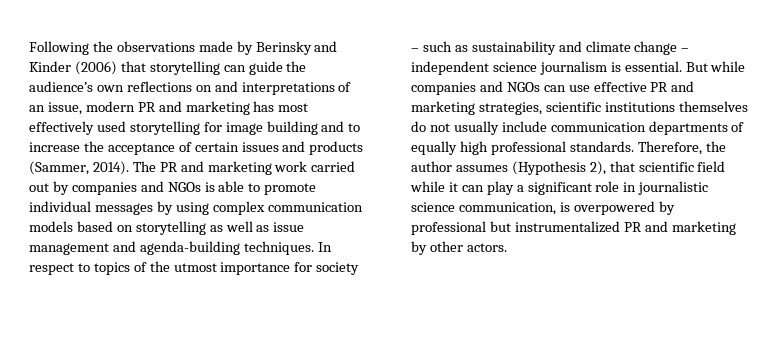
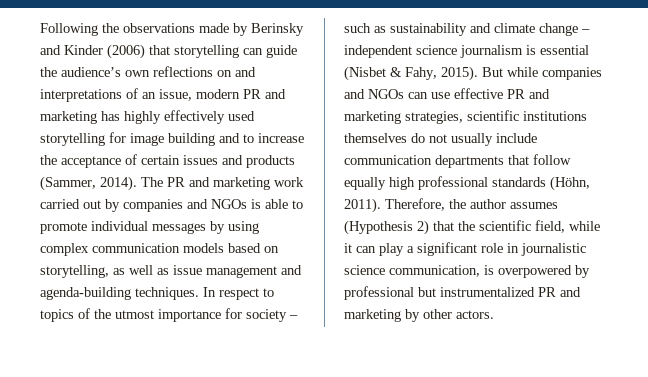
[278,103,309,112] most -> [124,111,161,124] highly
[135,221,206,235] storytelling -> [40,265,109,278] storytelling,
[624,61,682,72] essential. -> [540,45,589,55] [344,66,478,81] essential (Nisbet & Fahy, 2015).
[731,122,745,132] of -> [508,154,571,165] that follow
[569,141,634,152] standards. -> [492,176,590,191] [344,198,381,213] standards (Höhn, 2011).
[589,161,726,175] 2), that scientific field -> [417,220,565,235] 2) that the scientific field,

